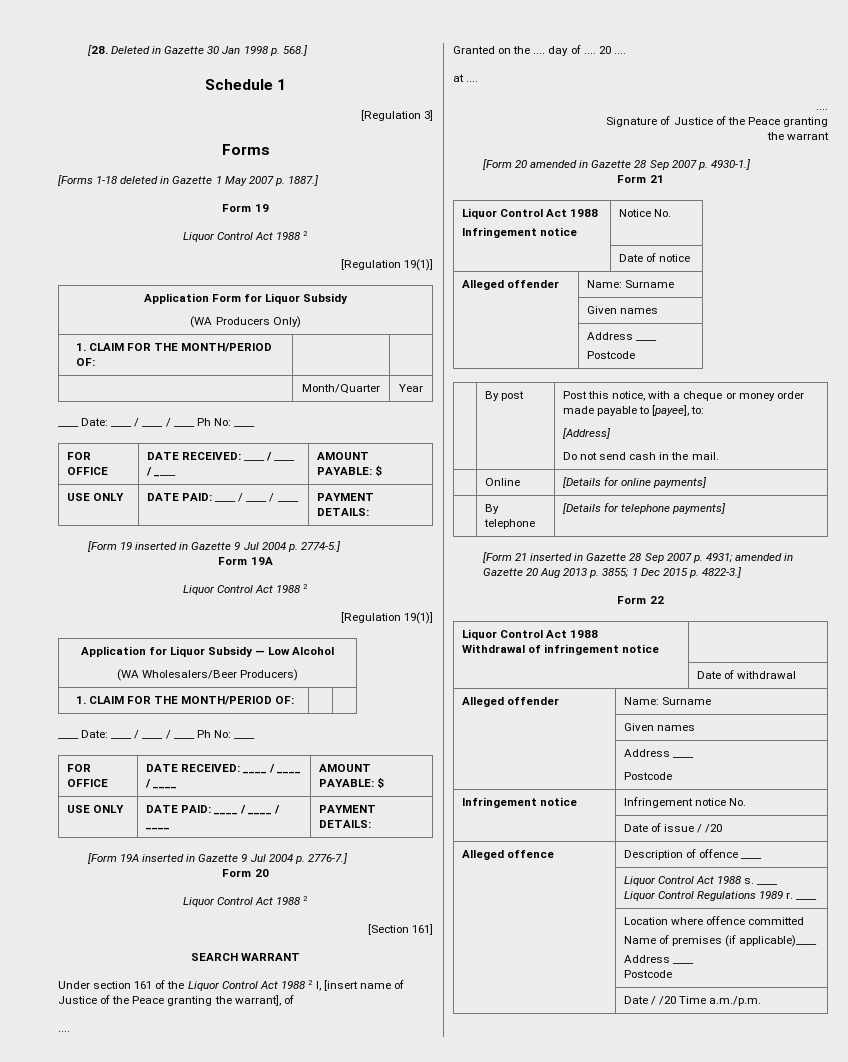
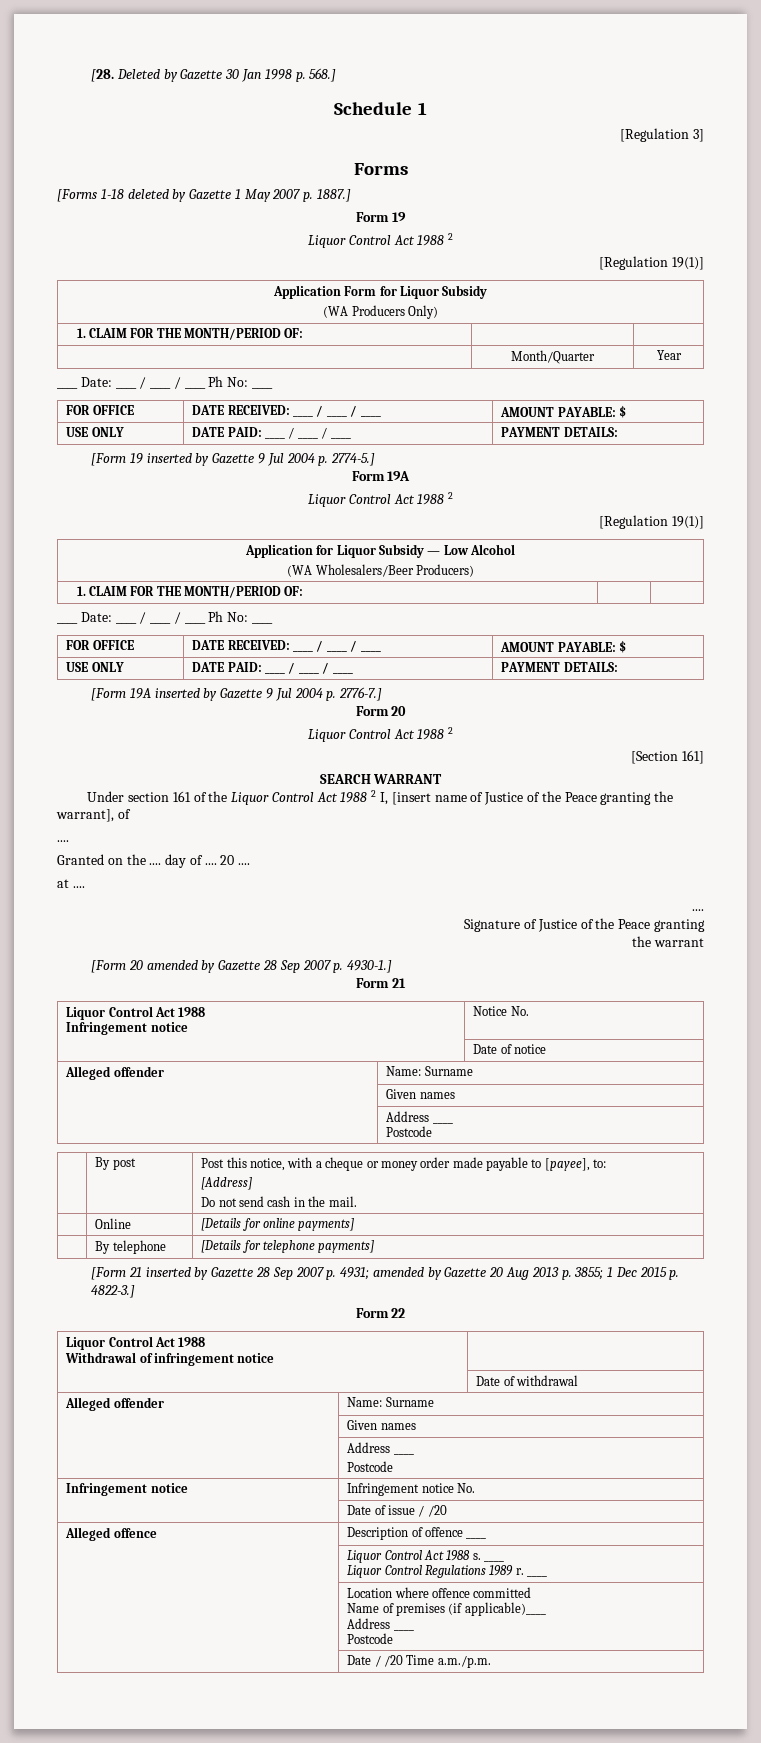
[152,46,162,54] in -> [163,69,178,82] by
[160,176,170,184] in -> [172,189,187,202] by
[179,542,189,550] in -> [195,453,210,466] by
[186,854,196,862] in -> [203,688,218,701] by
[579,160,589,168] in -> [201,960,216,973] by
[574,553,584,561] in -> [194,1267,209,1280] by
[784,553,794,561] in -> [427,1267,442,1280] by

